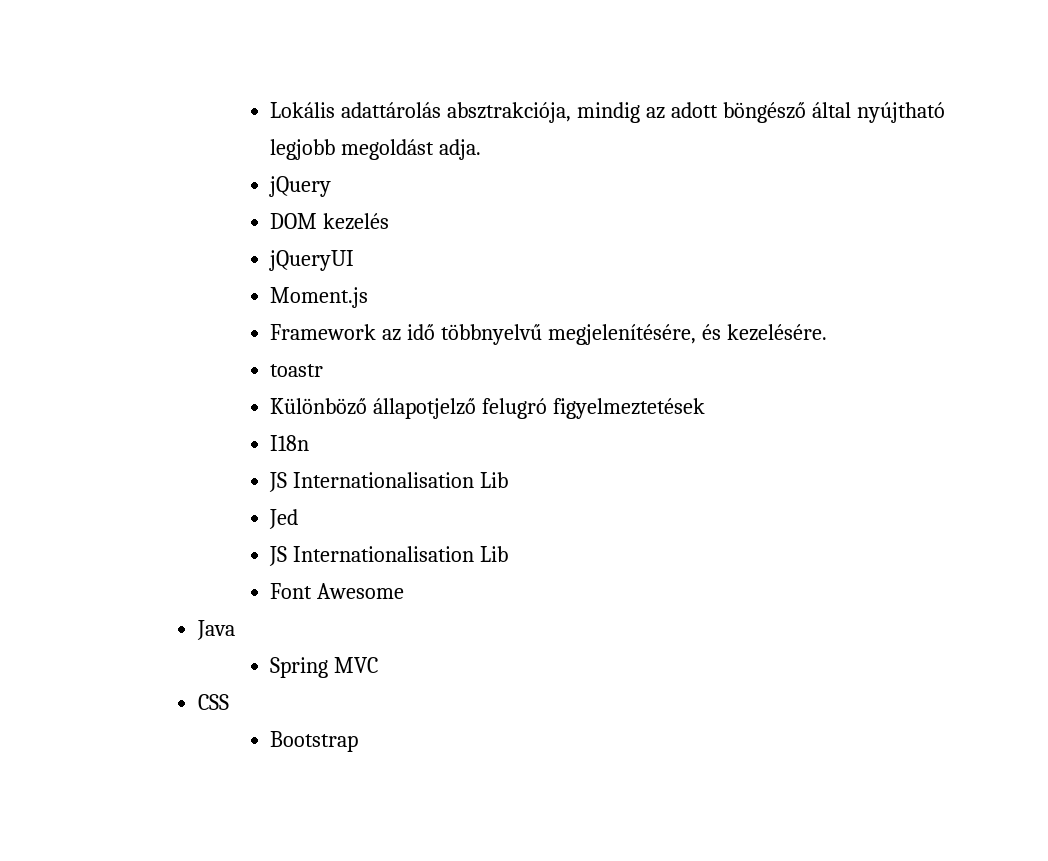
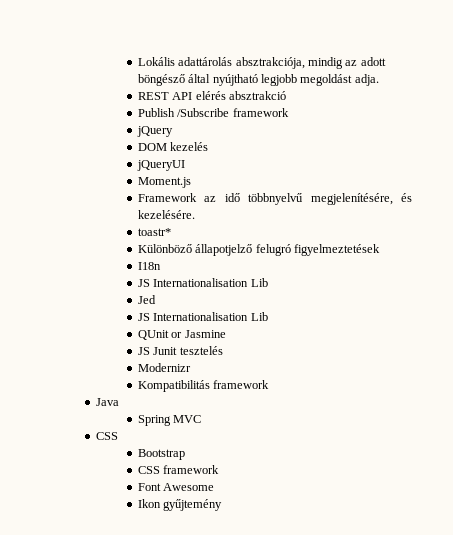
(482, 149) none -> [137,91,287,100] [137,108,289,117] // REST API elérés absztrakció // Publish /Subscribe framework
[270,364,324,377] toastr -> [137,228,171,236] toastr*
[270,583,405,599] Font Awesome -> [137,330,226,340] [137,346,223,355] [137,363,191,372] [137,380,270,392] QUnit or Jasmine // JS Junit tesztelés // Modernizr // Kompatibilitás framework
(359, 741) none -> [137,465,220,474] [137,483,215,491] [137,499,223,511] // CSS framework // Font Awesome // Ikon gyűjtemény

